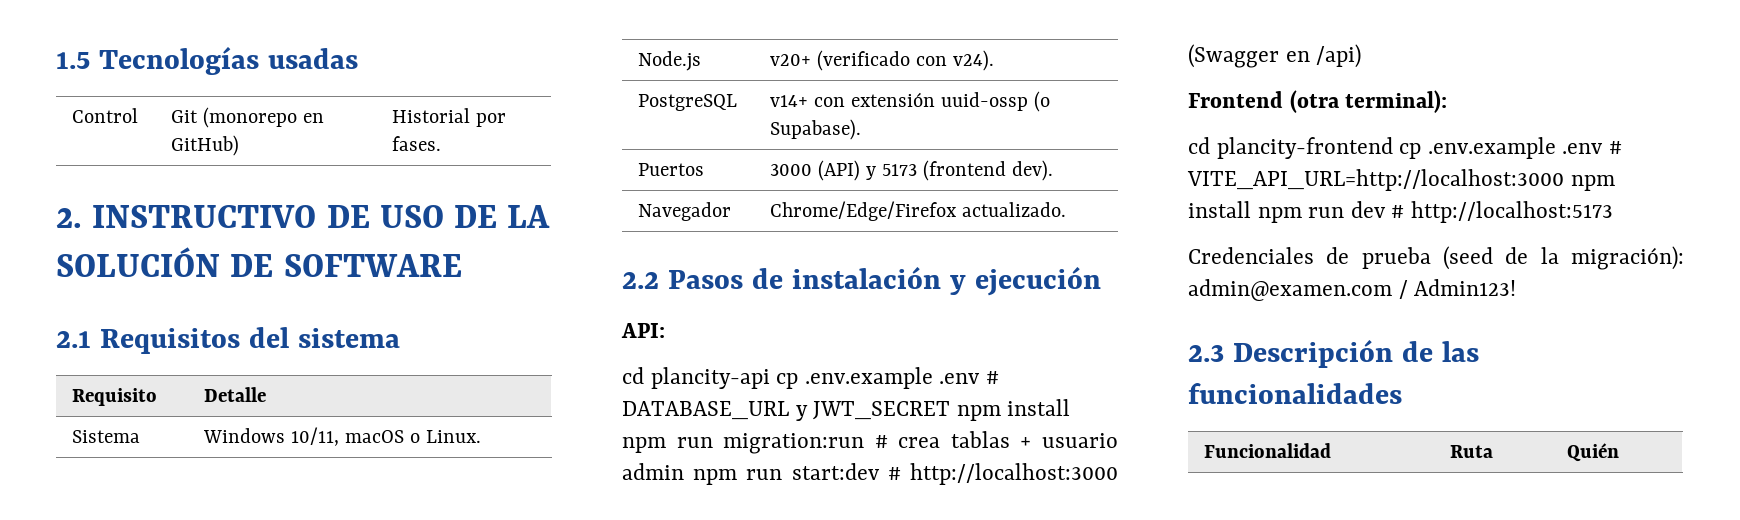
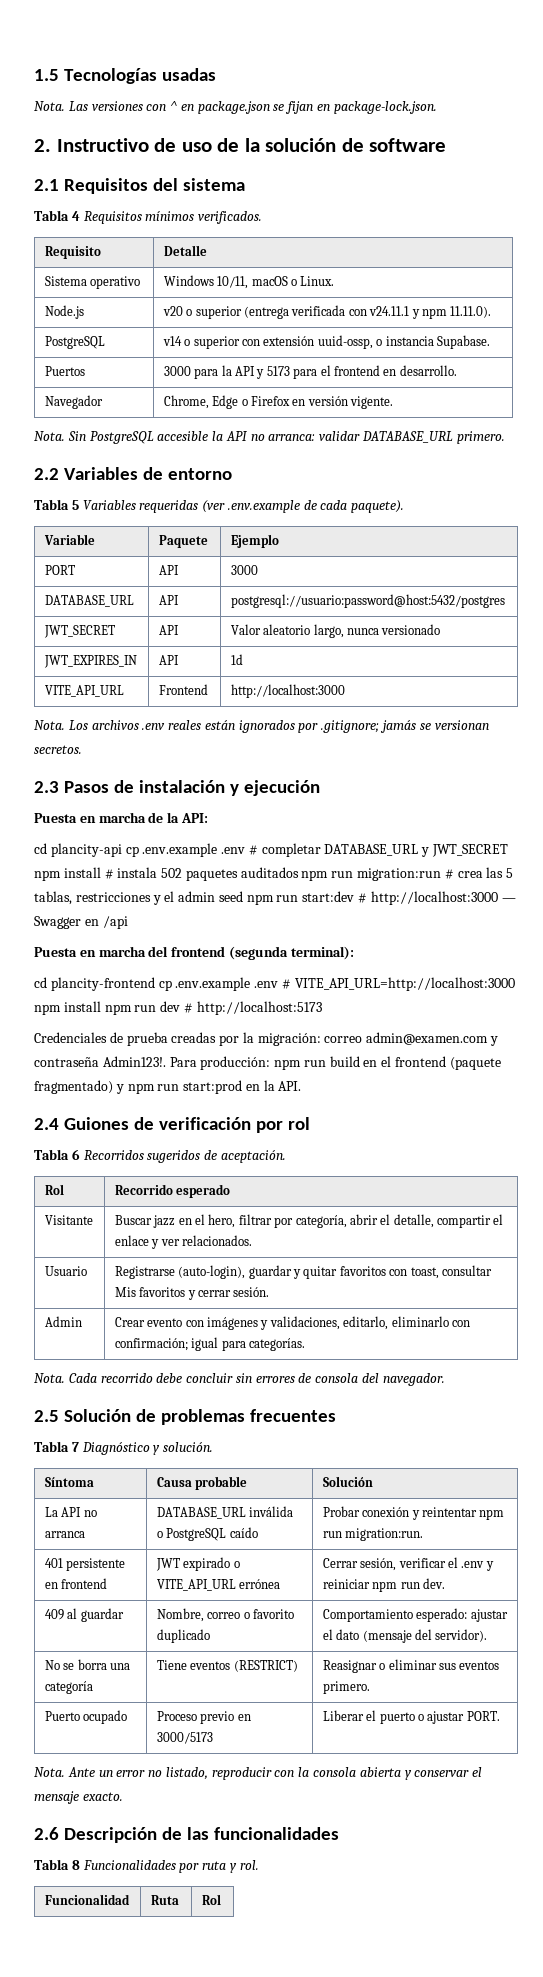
[72,108,139,123] [171,107,325,128] [171,135,240,156] [392,108,507,127] [392,136,442,151] [56,205,551,228] [56,247,462,277] // Control | Git (monorepo en GitHub) | Historial por fases. // 2. INSTRUCTIVO DE USO DE LA SOLUCIÓN DE SOFTWARE -> [34,101,437,114] [34,138,447,152] // Nota. Las versiones con ^ en package.json se fijan en package-lock.json. // 2. Instructivo de uso de la solución de software
(400, 338) none -> [34,210,263,224] // Tabla 4 Requisitos mínimos verificados.
(141, 436) none -> [90,276,141,289] operativo
[770,50,995,71] [638,94,738,111] [770,91,1051,112] [770,119,862,140] [638,163,705,176] [770,160,1054,181] [638,202,732,221] [770,201,1067,221] [622,272,659,289] v20+ (verificado con v24). // PostgreSQL | v14+ con extensión uuid-ossp (o Supabase). // Puertos | 3000 (API) y 5173 (frontend dev). // Navegador | Chrome/Edge/Firefox actualizado. // 2.2 -> [162,305,492,319] [44,336,105,349] [162,335,490,349] [44,366,85,376] [163,365,457,379] [44,395,103,409] [163,395,394,409] [34,431,505,444] [34,467,232,480] [34,499,405,513] [43,534,95,545] [158,535,208,548] [230,534,279,548] [44,565,75,575] [158,565,179,575] [230,565,258,575] [44,595,134,607] [158,595,179,605] [230,594,505,608] [43,625,115,638] [158,625,179,635] [230,624,441,638] [43,655,137,668] [158,655,179,665] [230,654,243,665] [44,685,124,697] [158,684,208,695] [230,684,345,698] [34,720,489,733] [34,745,82,754] [34,781,59,793] v20 o superior (entrega verificada con v24.11.1 y npm 11.11.0). // PostgreSQL | v14 o superior con extensión uuid-ossp, o instancia Supabase. // Puertos | 3000 para la API y 5173 para el frontend en desarrollo. // Navegador | Chrome, Edge o Firefox en versión vigente. // Nota. Sin PostgreSQL accesible la API no arranca: validar DATABASE_URL primero. // 2.2 Variables de entorno // Tabla 5 Variables requeridas (ver .env.example de cada paquete). // Variable | Paquete | Ejemplo // PORT | API | 3000 // DATABASE_URL | API | postgresql://usuario:password@host:5432/postgres // JWT_SECRET | API | Valor aleatorio largo, nunca versionado // JWT_EXPIRES_IN | API | 1d // VITE_API_URL | Frontend | http://localhost:3000 // Nota. Los archivos .env reales están ignorados por .gitignore; jamás se versionan secretos. // 2.3
(1101, 281) none -> [34,812,180,823] Puesta en marcha de la
(1000, 377) none -> [261,843,321,857] completar
(1071, 407) none -> [104,867,299,881] # instala 502 paquetes auditados
[950,431,1118,448] [622,463,684,480] tablas + usuario admin -> [486,867,514,878] [34,891,243,905] las 5 tablas, restricciones y el admin seed
[1188,44,1362,68] [1188,90,1340,113] (Swagger en /api) // Frontend (otra -> [501,898,516,902] [34,916,128,929] [34,946,288,960] — Swagger en /api // Puesta en marcha del frontend (segunda
[1443,246,1684,270] [1188,279,1517,301] [1188,339,1479,368] [1188,383,1402,404] (seed de la migración): admin@examen.com / Admin123! // 2.3 Descripción de las funcionalidades -> [171,1032,499,1046] [34,1056,501,1070] [34,1080,302,1094] [34,1117,310,1133] [34,1149,286,1163] [44,1184,64,1195] [114,1184,231,1198] [44,1215,93,1225] [114,1214,504,1228] [114,1235,253,1249] [44,1266,87,1276] [114,1265,492,1279] [114,1287,270,1300] [44,1316,82,1327] [114,1316,470,1330] [114,1337,306,1351] [34,1373,445,1386] [34,1409,336,1425] [34,1441,214,1455] [44,1477,94,1487] [156,1476,248,1490] [322,1476,373,1487] [44,1507,97,1517] [44,1531,85,1538] [156,1506,294,1519] [156,1527,258,1541] [322,1506,505,1520] [322,1528,424,1541] [44,1558,126,1571] [44,1578,108,1589] [155,1557,240,1571] [156,1579,281,1591] [322,1557,494,1571] [322,1578,446,1592] [44,1608,124,1622] [156,1608,295,1622] [156,1629,210,1643] [322,1608,508,1622] [322,1629,488,1643] [44,1659,131,1670] [44,1681,93,1694] [156,1660,298,1672] [322,1659,500,1673] [322,1681,370,1694] [44,1710,128,1724] [156,1711,251,1724] [156,1732,213,1744] [322,1710,500,1724] [34,1767,483,1780] [34,1791,123,1804] [34,1827,339,1843] [34,1859,259,1873] creadas por la migración: correo admin@examen.com y contraseña Admin123!. Para producción: npm run build en el frontend (paquete fragmentado) y npm run start:prod en la API. // 2.4 Guiones de verificación por rol // Tabla 6 Recorridos sugeridos de aceptación. // Rol | Recorrido esperado // Visitante | Buscar jazz en el hero, filtrar por categoría, abrir el detalle, compartir el enlace y ver relacionados. // Usuario | Registrarse (auto-login), guardar y quitar favoritos con toast, consultar Mis favoritos y cerrar sesión. // Admin | Crear evento con imágenes y validaciones, editarlo, eliminarlo con confirmación; igual para categorías. // Nota. Cada recorrido debe concluir sin errores de consola del navegador. // 2.5 Solución de problemas frecuentes // Tabla 7 Diagnóstico y solución. // Síntoma | Causa probable | Solución // La API no arranca | DATABASE_URL inválida o PostgreSQL caído | Probar conexión y reintentar npm run migration:run. // 401 persistente en frontend | JWT expirado o VITE_API_URL errónea | Cerrar sesión, verificar el .env y reiniciar npm run dev. // 409 al guardar | Nombre, correo o favorito duplicado | Comportamiento esperado: ajustar el dato (mensaje del servidor). // No se borra una categoría | Tiene eventos (RESTRICT) | Reasignar o eliminar sus eventos primero. // Puerto ocupado | Proceso previo en 3000/5173 | Liberar el puerto o ajustar PORT. // Nota. Ante un error no listado, reproducir con la consola abierta y conservar el mensaje exacto. // 2.6 Descripción de las funcionalidades // Tabla 8 Funcionalidades por ruta y rol.
[1567,443,1620,462] Quién -> [201,1894,221,1905] Rol

